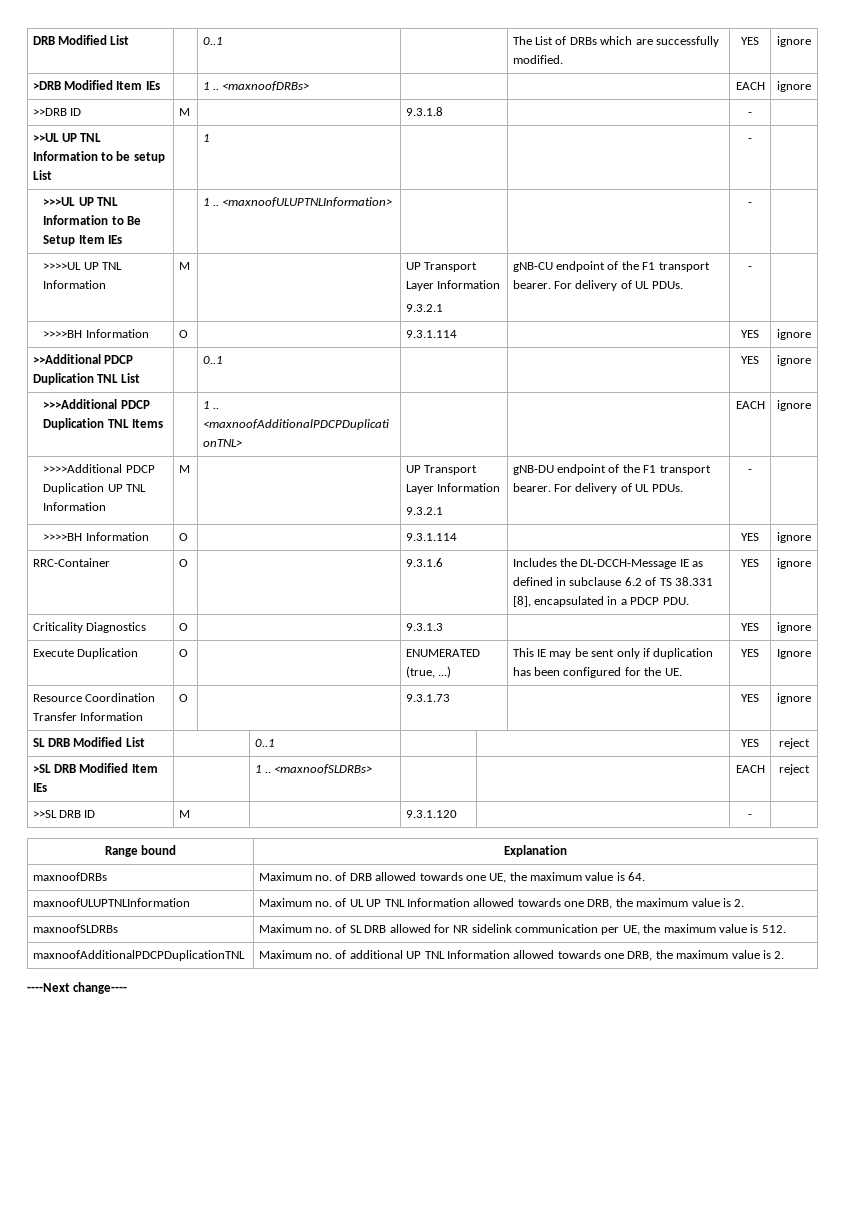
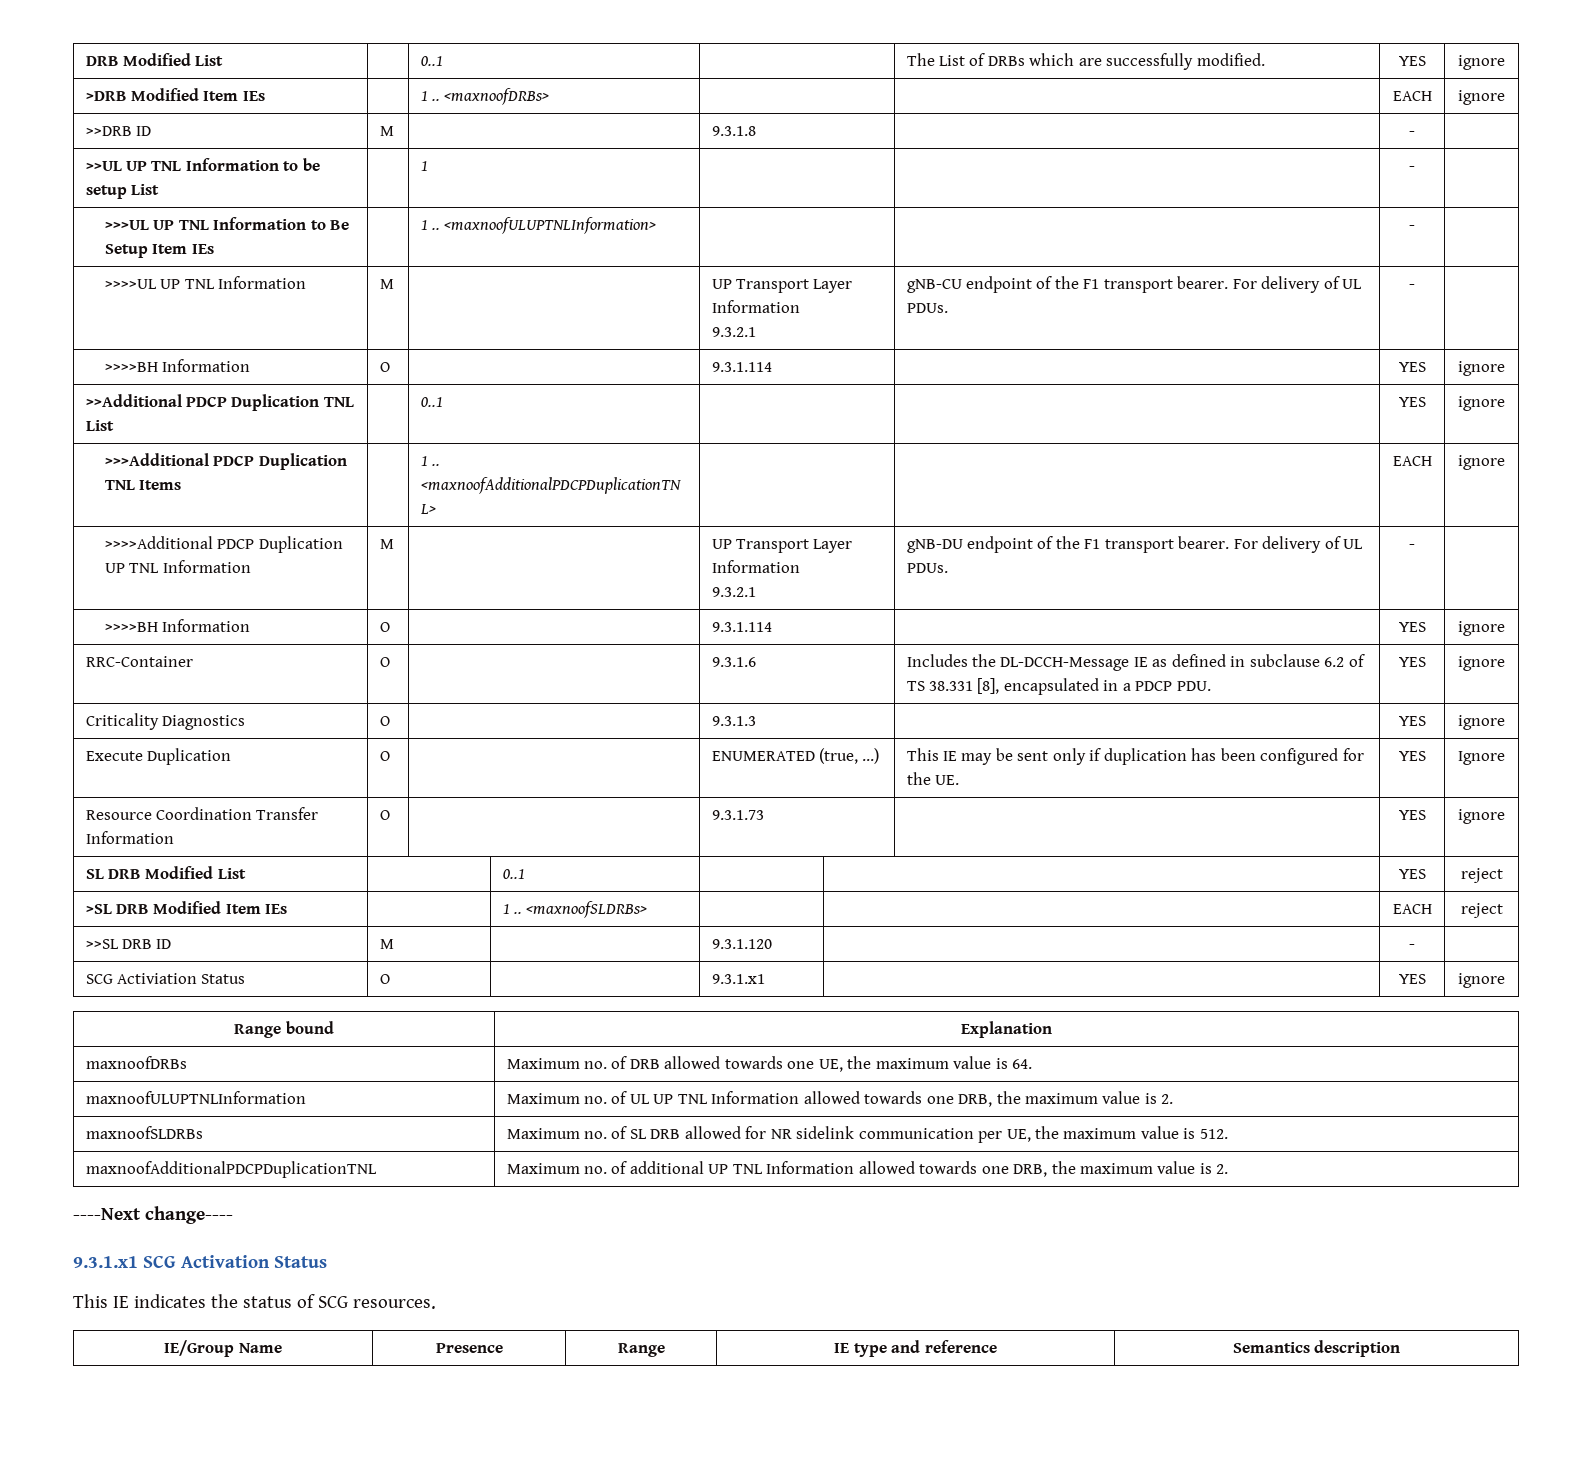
(752, 816) none -> [85,973,246,984] [379,974,390,984] [711,974,765,984] [1398,974,1426,984] [1458,973,1505,988] // SCG Activiation Status | O | | 9.3.1.x1 | | YES | ignore
(128, 988) none -> [73,1255,327,1268] [73,1294,436,1309] [164,1340,282,1357] [435,1343,503,1353] [617,1343,665,1357] [834,1340,997,1357] [1232,1340,1401,1357] // 9.3.1.x1 SCG Activation Status // This IE indicates the status of SCG resources. // IE/Group Name | Presence | Range | IE type and reference | Semantics description

